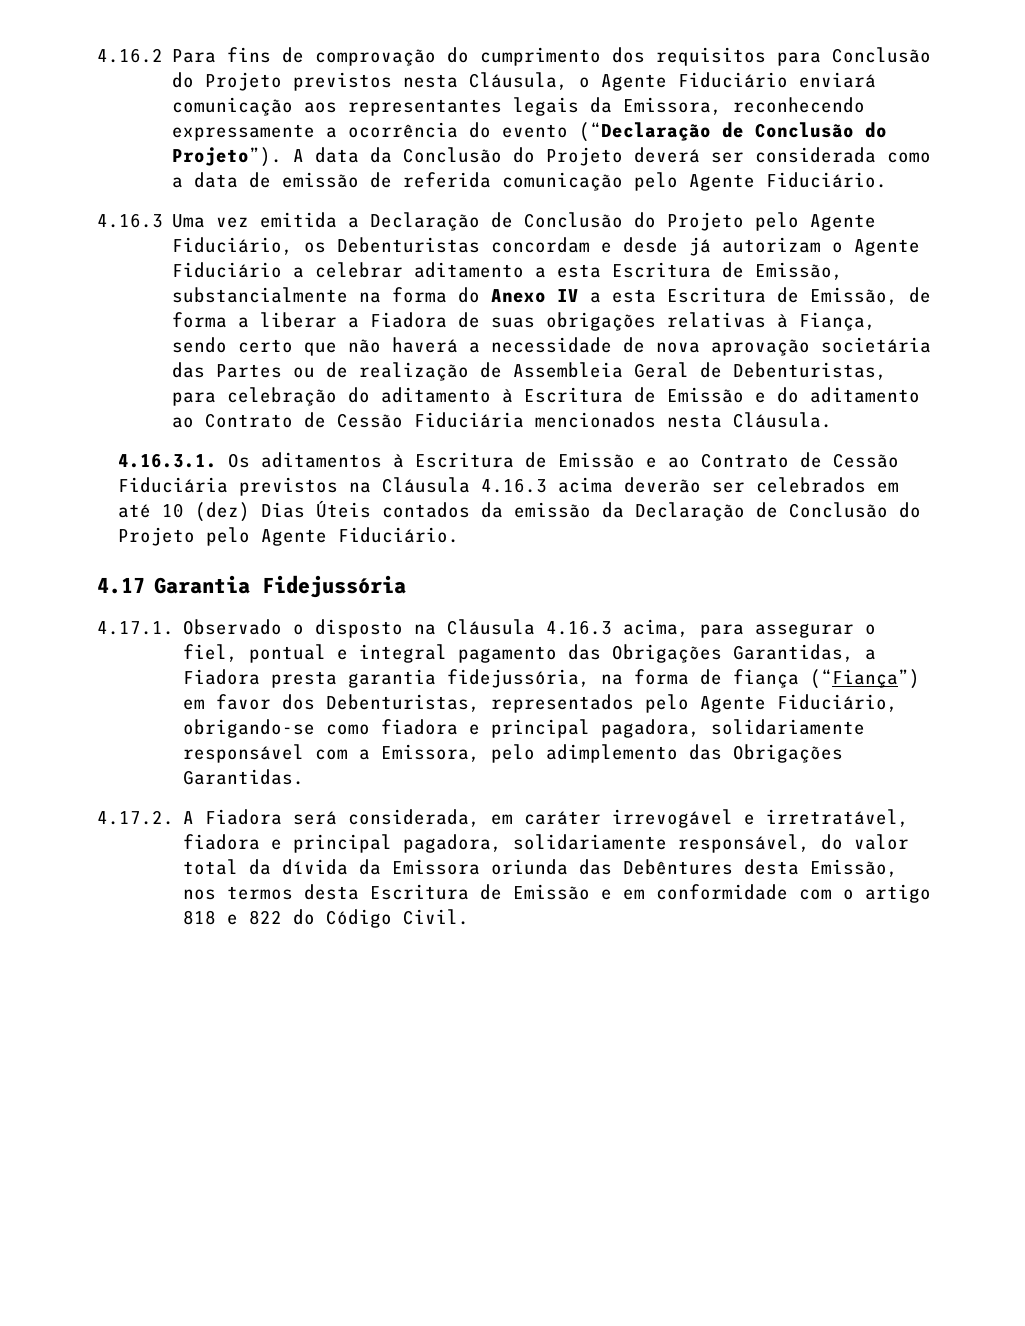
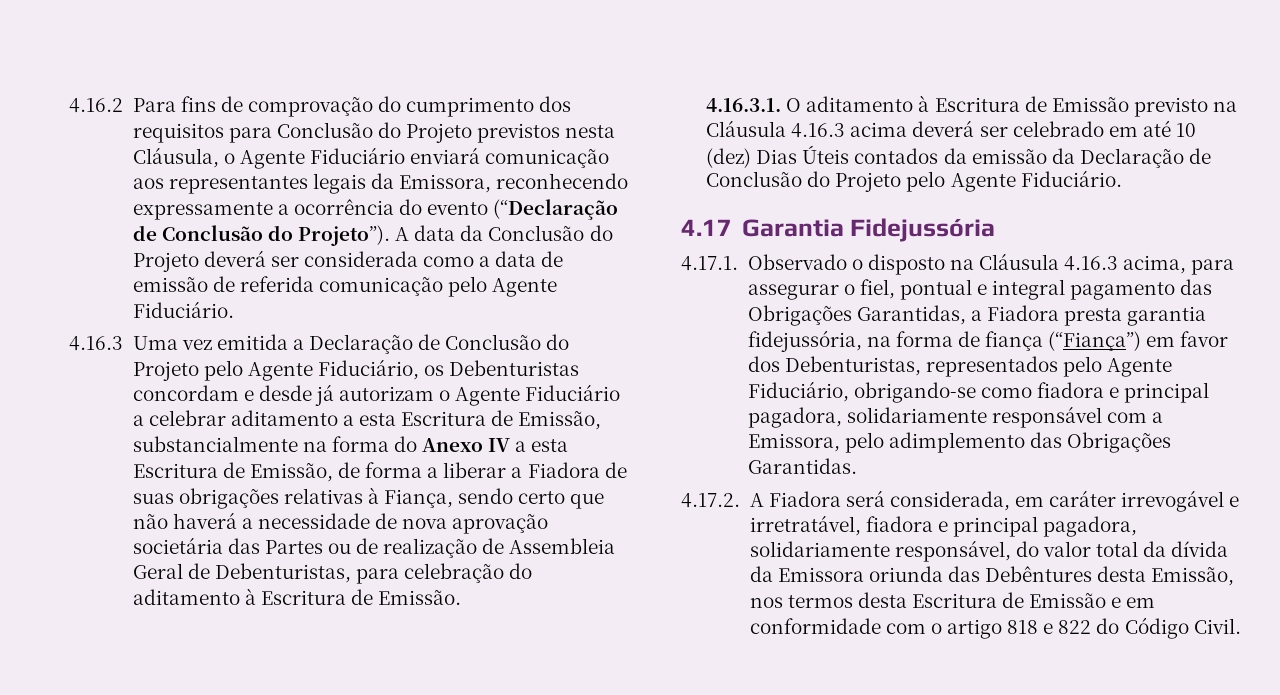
[667,387,921,403] [172,412,833,428] Emissão e do aditamento ao Contrato de Cessão Fiduciária mencionados nesta Cláusula. -> [378,590,462,605] Emissão.
[227,452,899,468] [117,477,338,496] Os aditamentos à Escritura de Emissão e ao Contrato de Cessão Fiduciária previstos -> [786,95,1208,117] O aditamento à Escritura de Emissão previsto
[623,477,866,493] deverão ser celebrados -> [912,120,1104,137] deverá ser celebrado

